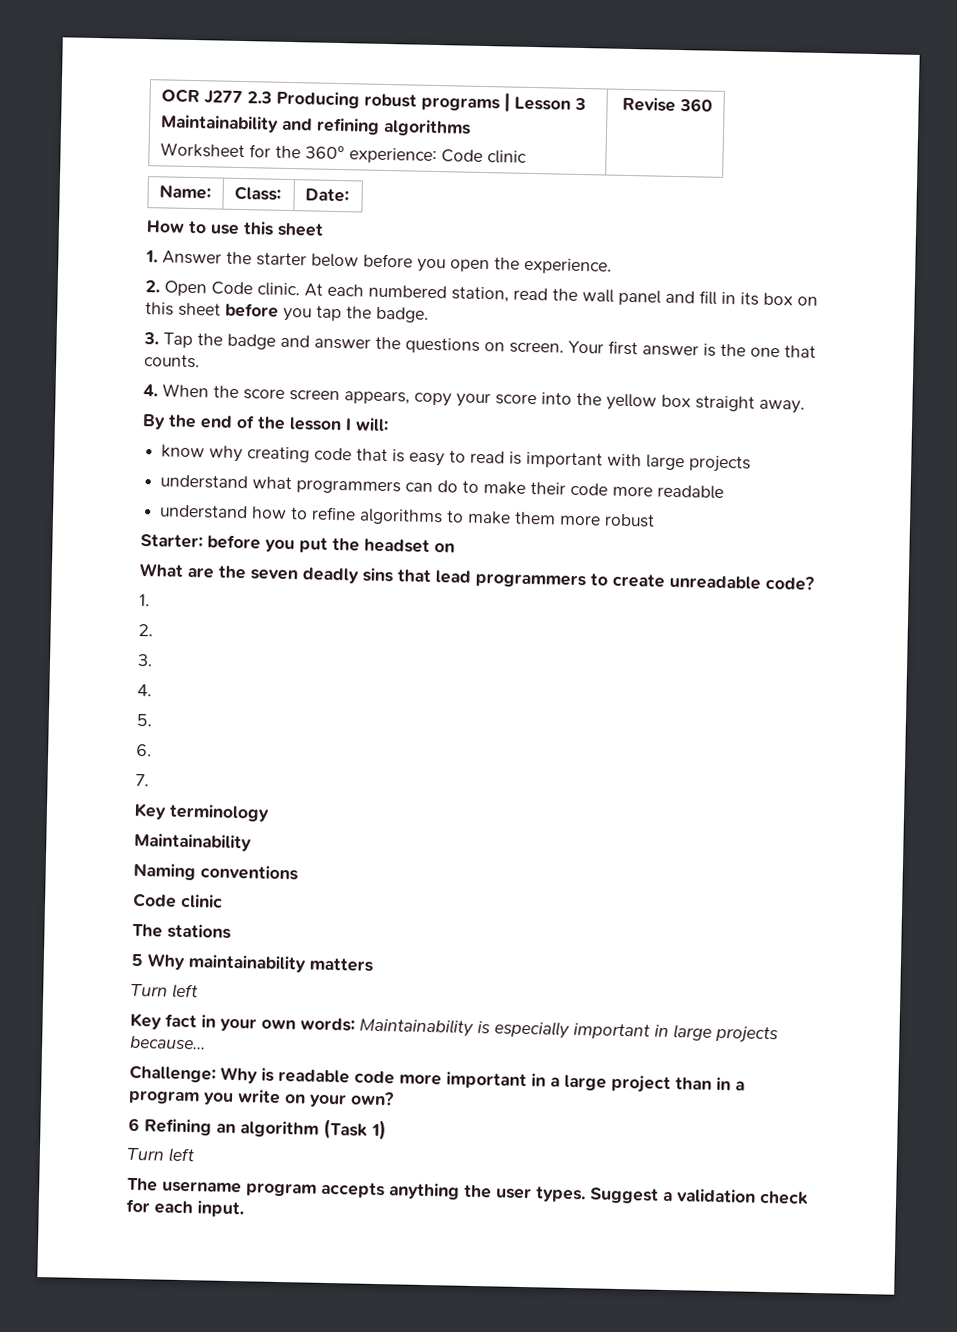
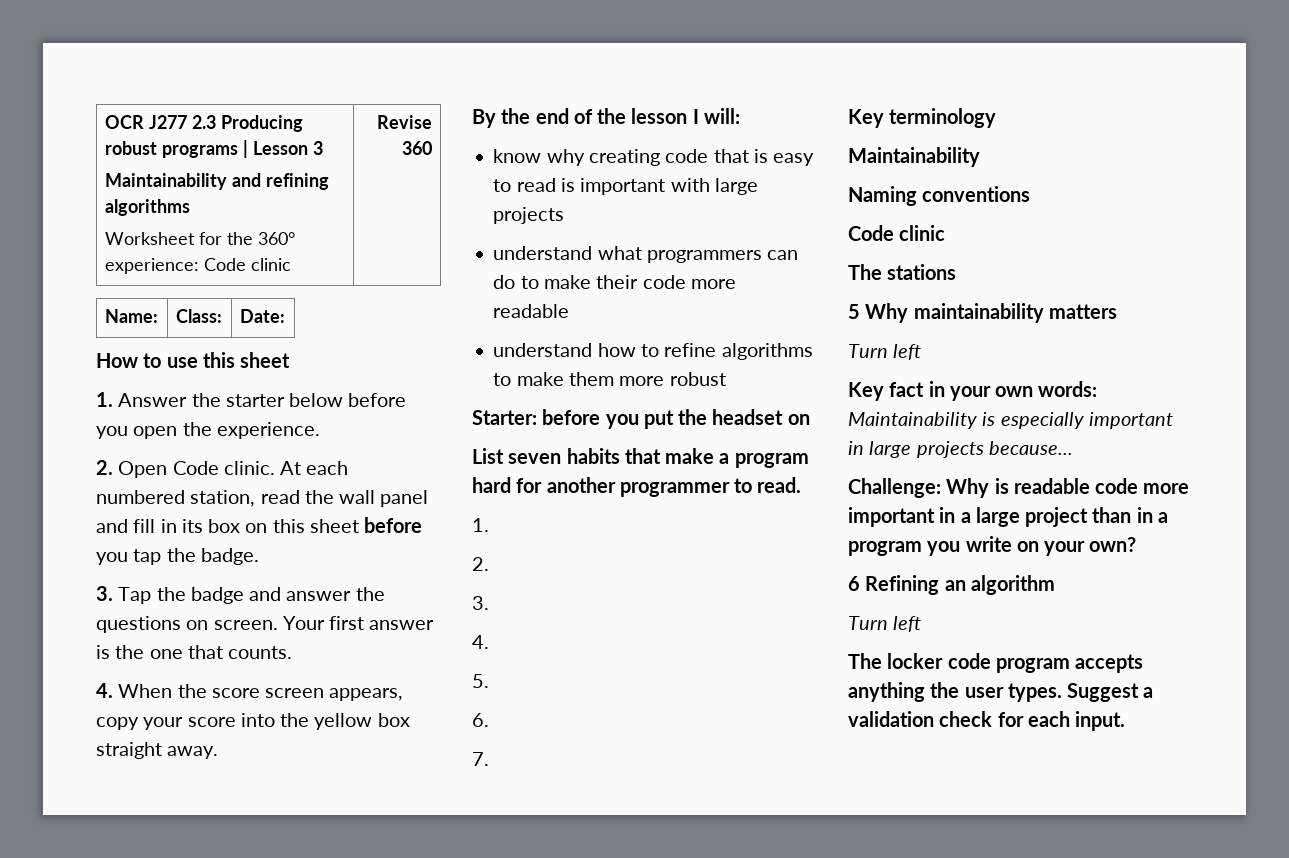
[139,563,814,591] What are the seven deadly sins that lead programmers to create unreadable code? -> [472,448,809,468] [472,477,802,497] List seven habits that make a program hard for another programmer to read.
[323,1118,387,1141] (Task 1) -> (1055, 585) none
[162,1180,242,1194] username -> [887,653,991,669] locker code

